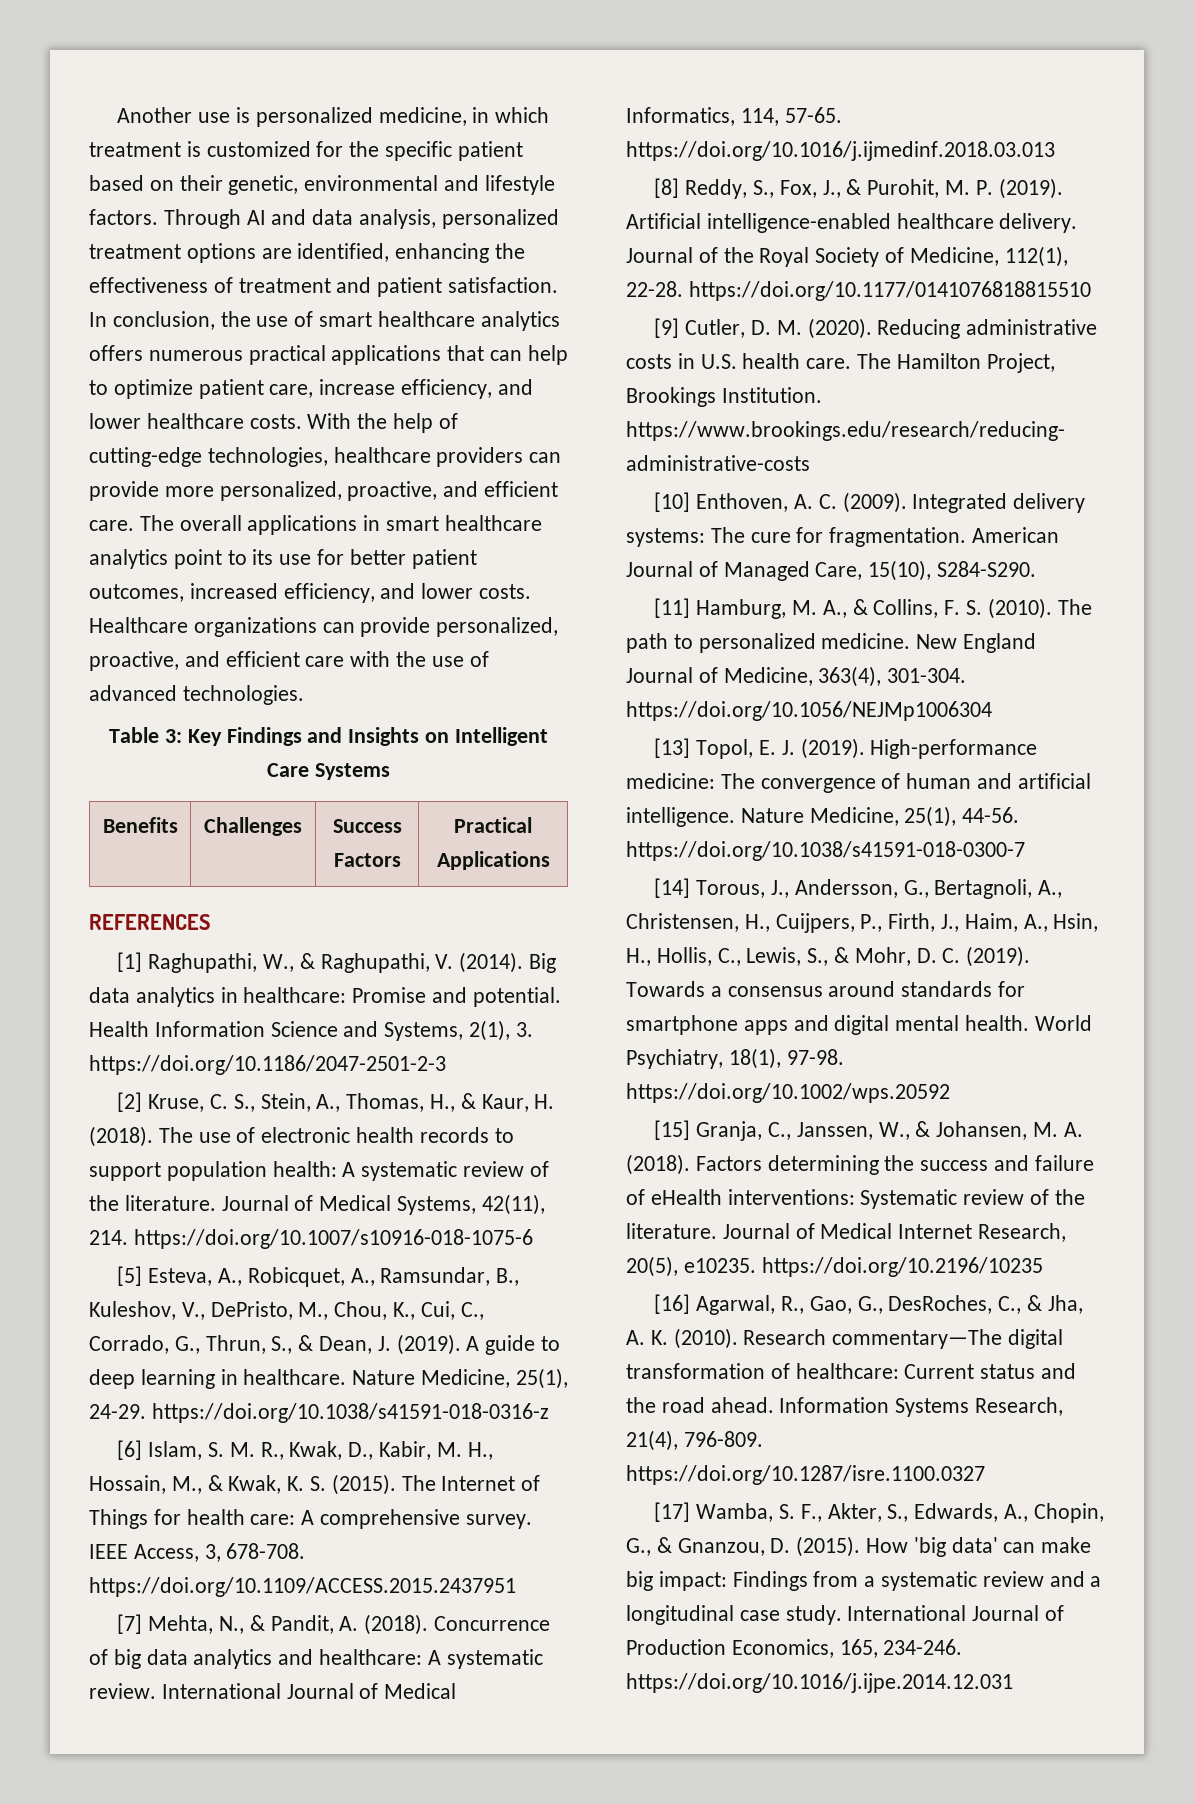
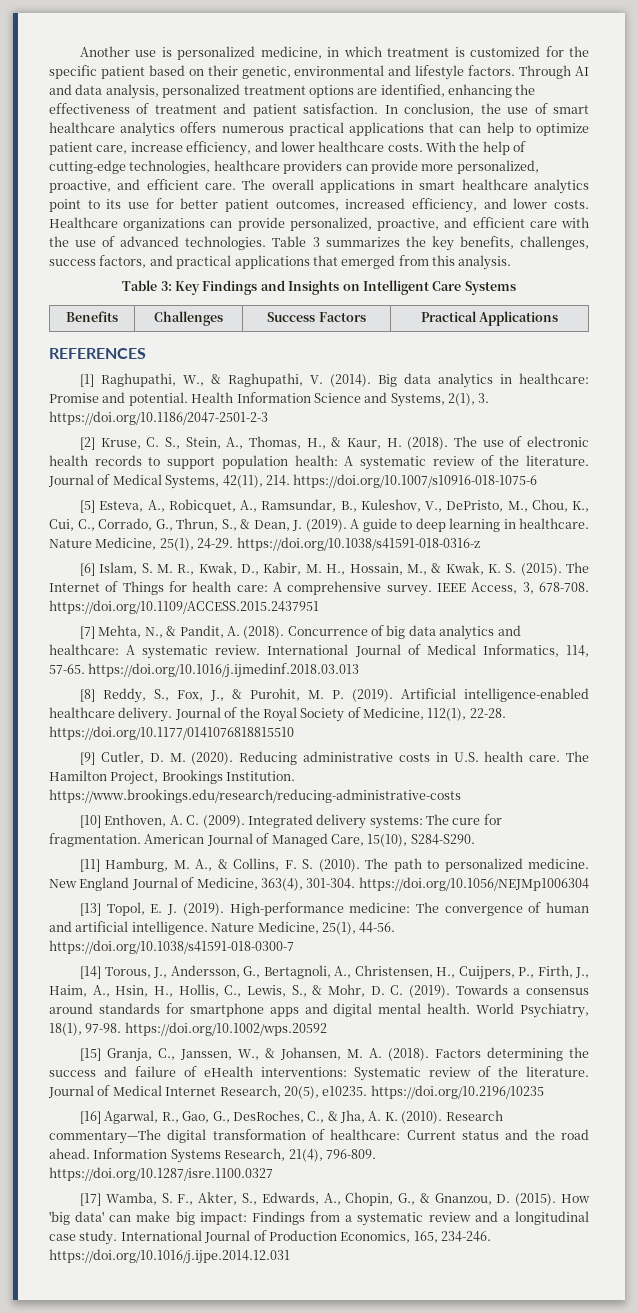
(304, 695) none -> [272,236,589,251] [49,255,512,270] Table 3 summarizes the key benefits, challenges, success factors, and practical applications that emerged from this analysis.

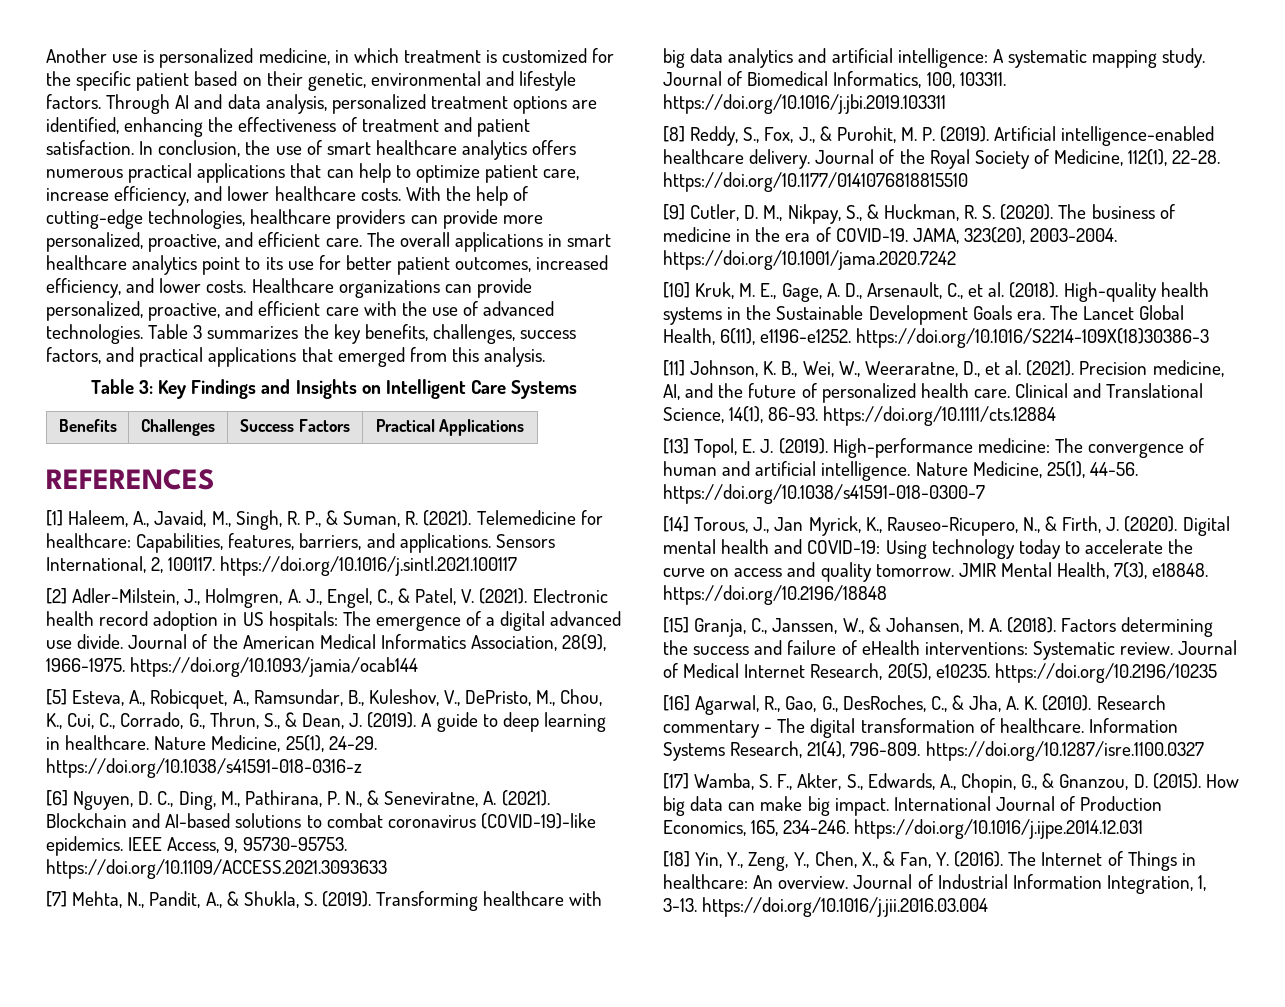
[101,373,589,388] [49,392,490,407] [49,411,268,425] [80,436,589,450] [49,455,590,470] [48,474,538,489] Raghupathi, W., & Raghupathi, V. (2014). Big data analytics in healthcare: Promise and potential. Health Information Science and Systems, 2(1), 3. https://doi.org/10.1186/2047-2501-2-3 // [2] Kruse, C. S., Stein, A., Thomas, H., & Kaur, H. (2018). The use of electronic health records to support population health: A systematic review of the literature. Journal of Medical Systems, 42(11), 214. https://doi.org/10.1007/s10916-018-1075-6 -> [68,510,603,530] [46,533,555,553] [46,556,518,576] [46,588,608,608] [46,611,622,631] [46,634,607,651] [46,657,419,677] Haleem, A., Javaid, M., Singh, R. P., & Suman, R. (2021). Telemedicine for healthcare: Capabilities, features, barriers, and applications. Sensors International, 2, 100117. https://doi.org/10.1016/j.sintl.2021.100117 // [2] Adler-Milstein, J., Holmgren, A. J., Engel, C., & Patel, V. (2021). Electronic health record adoption in US hospitals: The emergence of a digital advanced use divide. Journal of the American Medical Informatics Association, 28(9), 1966-1975. https://doi.org/10.1093/jamia/ocab144
[99,562,589,576] [49,581,589,596] [49,600,319,614] [80,625,521,640] [49,644,589,659] [49,663,360,678] Islam, S. M. R., Kwak, D., Kabir, M. H., Hossain, M., & Kwak, K. S. (2015). The Internet of Things for health care: A comprehensive survey. IEEE Access, 3, 678-708. https://doi.org/10.1109/ACCESS.2015.2437951 // [7] Mehta, N., & Pandit, A. (2018). Concurrence of big data analytics and healthcare: A systematic review. International Journal of Medical Informatics, 114, 57-65. https://doi.org/10.1016/j.ijmedinf.2018.03.013 -> [73,790,550,810] [46,813,596,829] [46,836,347,856] [46,859,387,879] [46,891,603,911] [663,48,1206,68] [663,71,1006,88] [663,94,946,114] Nguyen, D. C., Ding, M., Pathirana, P. N., & Seneviratne, A. (2021). Blockchain and AI-based solutions to combat coronavirus (COVID-19)-like epidemics. IEEE Access, 9, 95730-95753. https://doi.org/10.1109/ACCESS.2021.3093633 // [7] Mehta, N., Pandit, A., & Shukla, S. (2019). Transforming healthcare with big data analytics and artificial intelligence: A systematic mapping study. Journal of Biomedical Informatics, 100, 103311. https://doi.org/10.1016/j.jbi.2019.103311
[169,751,589,765] [49,770,296,785] [49,789,461,803] [80,814,502,829] [49,833,475,847] [80,858,589,872] [49,877,589,891] M. (2020). Reducing administrative costs in U.S. health care. The Hamilton Project, Brookings Institution. https://www.brookings.edu/research/reducing-administrative-costs // [10] Enthoven, A. C. (2009). Integrated delivery systems: The cure for fragmentation. American Journal of Managed Care, 15(10), S284-S290. // [11] Hamburg, M. A., & Collins, F. S. (2010). The path to personalized medicine. New England Journal of Medicine, 363(4), 301-304. https://doi.org/10.1056/NEJMp1006304 -> [763,204,1175,224] [663,227,1118,244] [663,250,956,270] [663,282,1209,302] [663,305,1185,325] [663,328,1210,348] [663,360,1224,377] [663,383,1204,403] [663,406,1057,426] M., Nikpay, S., & Huckman, R. S. (2020). The business of medicine in the era of COVID-19. JAMA, 323(20), 2003-2004. https://doi.org/10.1001/jama.2020.7242 // [10] Kruk, M. E., Gage, A. D., Arsenault, C., et al. (2018). High-quality health systems in the Sustainable Development Goals era. The Lancet Global Health, 6(11), e1196-e1252. https://doi.org/10.1016/S2214-109X(18)30386-3 // [11] Johnson, K. B., Wei, W., Weeraratne, D., et al. (2021). Precision medicine, AI, and the future of personalized health care. Clinical and Translational Science, 14(1), 86-93. https://doi.org/10.1111/cts.12884
[170,965,590,980] [49,984,590,998] [49,1003,589,1018] [49,1022,327,1036] Andersson, G., Bertagnoli, A., Christensen, H., Cuijpers, P., Firth, J., Haim, A., Hsin, H., Hollis, C., Lewis, S., & Mohr, D. C. (2019). Towards a consensus around standards for smartphone apps and digital mental health. World Psychiatry, 18(1), 97-98. https://doi.org/10.1002/wps.20592 -> [774,516,1230,536] [663,539,1194,559] [663,562,1209,582] [663,585,887,605] Jan Myrick, K., Rauseo-Ricupero, N., & Firth, J. (2020). Digital mental health and COVID-19: Using technology today to accelerate the curve on access and quality tomorrow. JMIR Mental Health, 7(3), e18848. https://doi.org/10.2196/18848
[429,1066,589,1077] review of the literature. -> [1120,642,1174,655] review.
[49,1129,589,1144] [49,1148,90,1159] commentary—The digital transformation of healthcare: Current status and the road ahead. -> [663,718,1084,738] commentary - The digital transformation of healthcare.
[49,1211,105,1225] 'big data' -> [663,796,724,816] big data
[199,1211,589,1226] [49,1230,118,1245] impact: Findings from a systematic review and a longitudinal case study. -> [834,798,889,816] impact.
(290, 1256) none -> [663,851,1196,871] [663,874,1207,894] [663,897,989,917] // [18] Yin, Y., Zeng, Y., Chen, X., & Fan, Y. (2016). The Internet of Things in healthcare: An overview. Journal of Industrial Information Integration, 1, 3-13. https://doi.org/10.1016/j.jii.2016.03.004

